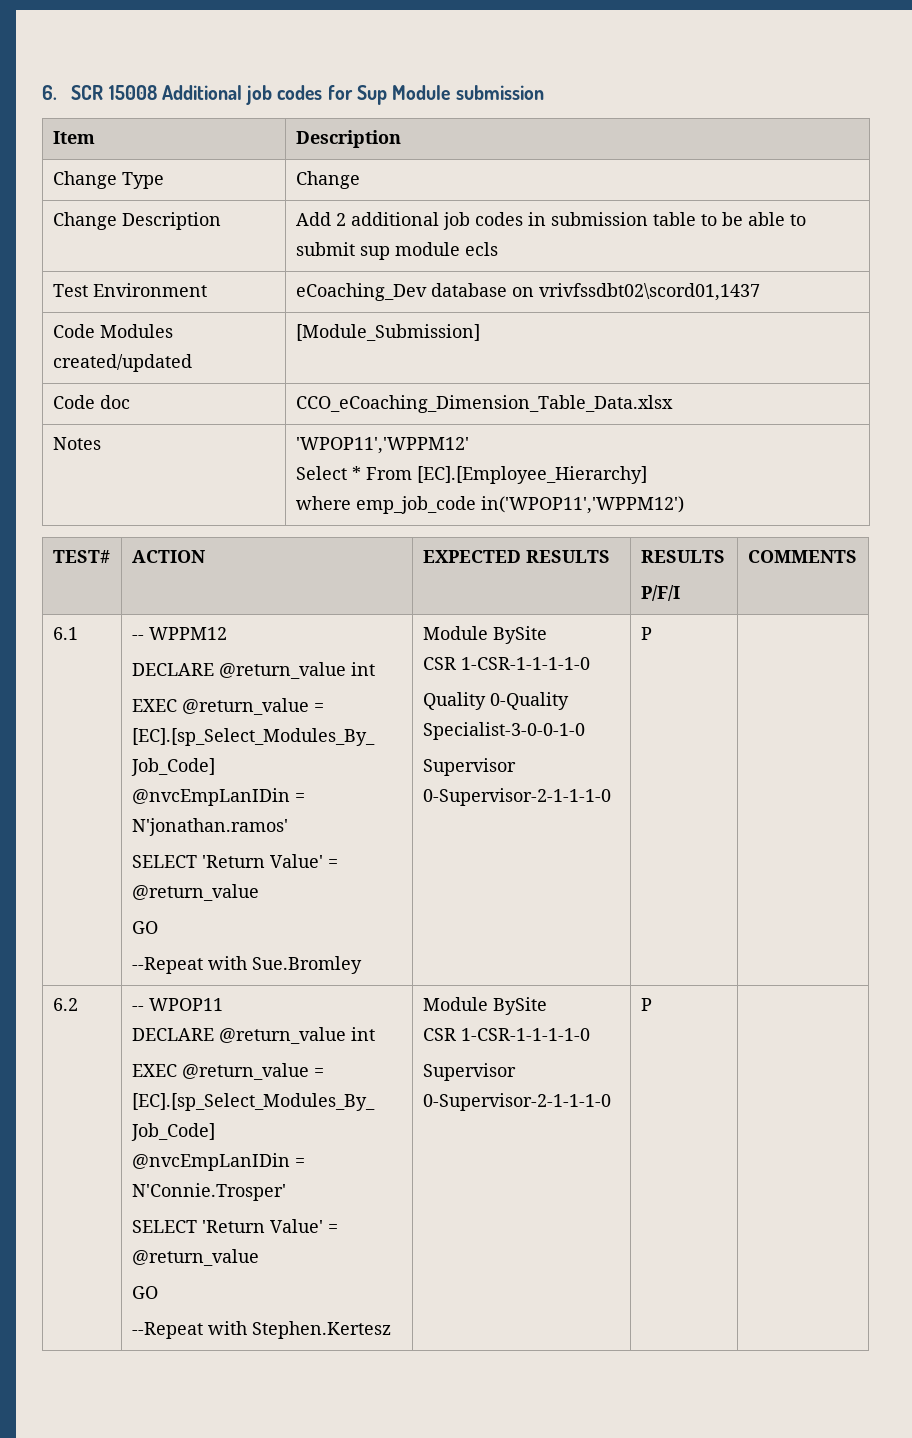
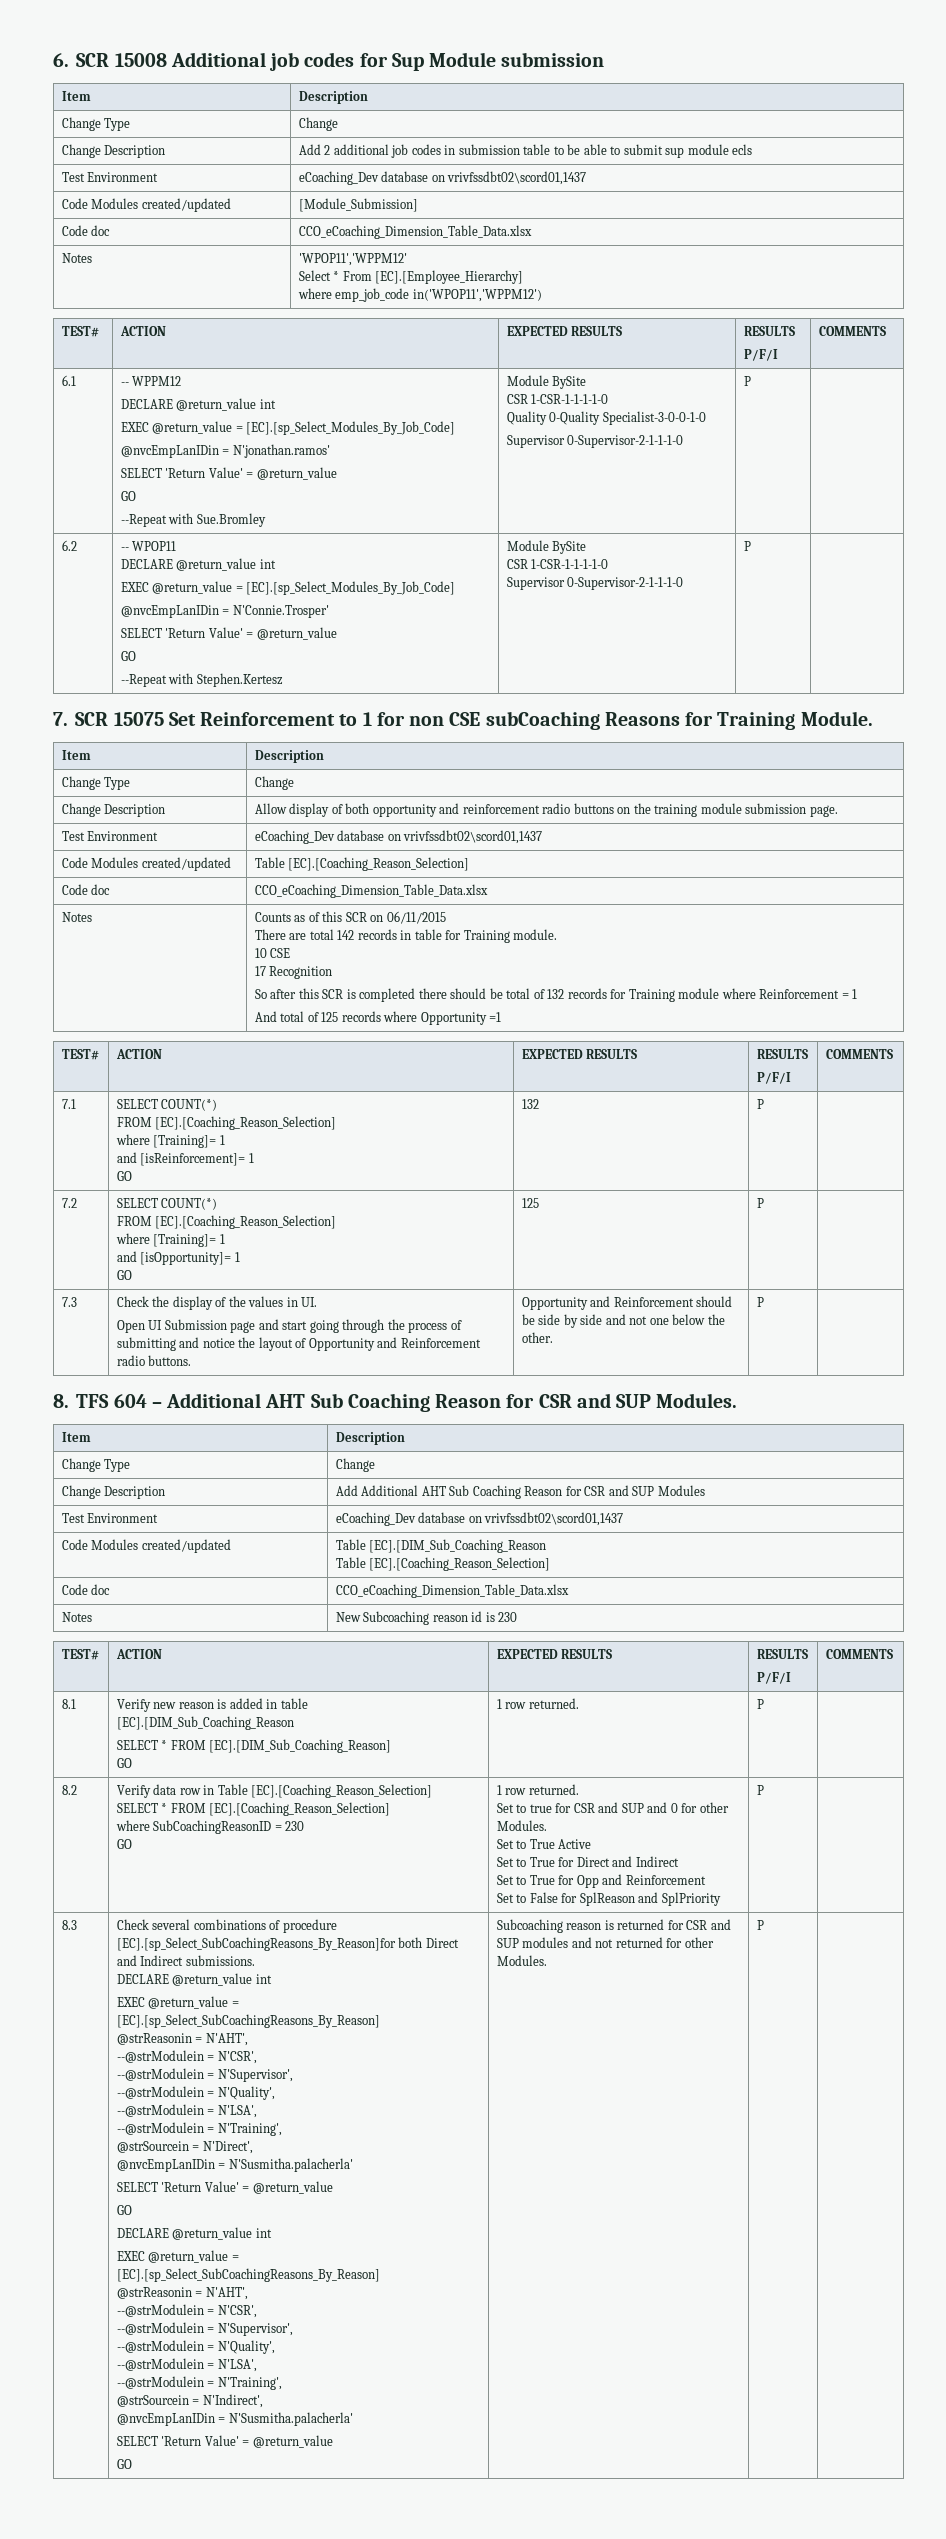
(652, 1004) none -> [53,711,873,730] [61,750,91,760] [254,750,324,763] [61,776,131,790] [254,776,294,790] [61,803,166,817] [254,803,838,817] [61,831,159,841] [254,830,543,844] [61,857,231,871] [254,857,470,871] [61,884,111,895] [254,884,488,898] [61,912,92,922] [254,911,446,924] [254,929,558,943] [254,948,291,958] [254,966,333,979] [254,988,858,1002] [254,1011,502,1025] [61,1049,99,1060] [115,1049,162,1059] [521,1049,638,1059] [756,1049,808,1059] [756,1072,791,1084] [825,1049,893,1059] [61,1099,76,1109] [116,1099,218,1111] [116,1116,337,1130] [115,1134,225,1148] [116,1152,254,1166] [116,1171,132,1181] [521,1099,539,1109] [756,1099,764,1109] [61,1198,77,1208] [116,1198,218,1210] [116,1215,337,1229] [115,1233,225,1247] [116,1251,240,1265] [116,1270,132,1280] [521,1198,539,1208] [756,1198,764,1208] [61,1297,77,1307] [116,1296,318,1310] [116,1319,462,1333] [116,1337,481,1351] [116,1355,192,1366] [521,1296,733,1310] [521,1314,725,1328] [521,1332,553,1343] [756,1297,764,1307] [53,1393,738,1412] [61,1432,91,1442] [335,1432,405,1445] [61,1458,131,1472] [335,1458,375,1472] [61,1485,166,1499] [335,1485,705,1499] [61,1513,159,1523] [335,1512,624,1526] [61,1539,231,1553] [335,1539,547,1553] [335,1557,551,1571] [61,1584,111,1595] [335,1584,569,1598] [61,1612,92,1622] [335,1611,518,1625] [61,1649,99,1660] [115,1649,162,1659] [496,1649,613,1659] [756,1649,808,1659] [756,1672,791,1684] [825,1649,893,1659] [61,1699,76,1709] [116,1698,308,1712] [116,1716,294,1730] [116,1739,392,1753] [116,1758,132,1768] [496,1698,579,1709] [756,1699,764,1709] [61,1785,77,1795] [116,1784,433,1798] [116,1802,391,1816] [115,1820,305,1834] [116,1839,132,1849] [496,1784,579,1795] [496,1802,729,1813] [496,1820,547,1831] [496,1839,592,1849] [496,1856,679,1867] [496,1874,706,1888] [496,1892,721,1906] [756,1785,764,1795] [61,1920,77,1930] [116,1919,337,1933] [116,1937,459,1951] [116,1955,255,1966] [116,1973,272,1986] [116,1996,239,2009] [116,2014,380,2028] [116,2033,248,2046] [116,2050,257,2064] [116,2068,293,2082] [116,2086,275,2100] [116,2104,257,2118] [116,2122,282,2136] [116,2141,253,2154] [116,2158,353,2172] [116,2181,333,2194] [116,2205,132,2215] [116,2227,272,2240] [116,2250,239,2263] [116,2268,380,2282] [116,2287,248,2300] [116,2304,257,2318] [116,2322,293,2336] [116,2340,275,2354] [116,2358,257,2372] [116,2376,282,2390] [116,2394,263,2408] [116,2412,353,2426] [116,2435,333,2448] [116,2459,132,2469] [496,1919,731,1933] [496,1937,714,1948] [496,1955,547,1966] [756,1920,764,1930] // 7. SCR 15075 Set Reinforcement to 1 for non CSE subCoaching Reasons for Training Module. // Item | Description // Change Type | Change // Change Description | Allow display of both opportunity and reinforcement radio buttons on the training module submission page. // Test Environment | eCoaching_Dev database on vrivfssdbt02\scord01,1437 // Code Modules created/updated | Table [EC].[Coaching_Reason_Selection] // Code doc | CCO_eCoaching_Dimension_Table_Data.xlsx // Notes | Counts as of this SCR on 06/11/2015 // There are total 142 records in table for Training module. // 10 CSE // 17 Recognition // So after this SCR is completed there should be total of 132 records for Training module where Reinforcement = 1 // And total of 125 records where Opportunity =1 // TEST# | ACTION | EXPECTED RESULTS | RESULTS // P/F/I | COMMENTS // 7.1 | SELECT COUNT(*) // FROM [EC].[Coaching_Reason_Selection] // where [Training]= 1 // and [isReinforcement]= 1 // GO | 132 | P | // 7.2 | SELECT COUNT(*) // FROM [EC].[Coaching_Reason_Selection] // where [Training]= 1 // and [isOpportunity]= 1 // GO | 125 | P | // 7.3 | Check the display of the values in UI. // Open UI Submission page and start going through the process of submitting and notice the layout of Opportunity and Reinforcement radio buttons. | Opportunity and Reinforcement should be side by side and not one below the other. | P | // 8. TFS 604 – Additional AHT Sub Coaching Reason for CSR and SUP Modules. // Item | Description // Change Type | Change // Change Description | Add Additional AHT Sub Coaching Reason for CSR and SUP Modules // Test Environment | eCoaching_Dev database on vrivfssdbt02\scord01,1437 // Code Modules created/updated | Table [EC].[DIM_Sub_Coaching_Reason // Table [EC].[Coaching_Reason_Selection] // Code doc | CCO_eCoaching_Dimension_Table_Data.xlsx // Notes | New Subcoaching reason id is 230 // TEST# | ACTION | EXPECTED RESULTS | RESULTS // P/F/I | COMMENTS // 8.1 | Verify new reason is added in table [EC].[DIM_Sub_Coaching_Reason // SELECT * FROM [EC].[DIM_Sub_Coaching_Reason] // GO | 1 row returned. | P | // 8.2 | Verify data row in Table [EC].[Coaching_Reason_Selection] // SELECT * FROM [EC].[Coaching_Reason_Selection] // where SubCoachingReasonID = 230 // GO | 1 row returned. // Set to true for CSR and SUP and 0 for other Modules. // Set to True Active // Set to True for Direct and Indirect // Set to True for Opp and Reinforcement // Set to False for SplReason and SplPriority | P | // 8.3 | Check several combinations of procedure [EC].[sp_Select_SubCoachingReasons_By_Reason]for both Direct and Indirect submissions. // DECLARE @return_value int // EXEC @return_value = [EC].[sp_Select_SubCoachingReasons_By_Reason] // @strReasonin = N'AHT', // --@strModulein = N'CSR', // --@strModulein = N'Supervisor', // --@strModulein = N'Quality', // --@strModulein = N'LSA', // --@strModulein = N'Training', // @strSourcein = N'Direct', // @nvcEmpLanIDin = N'Susmitha.palacherla' // SELECT 'Return Value' = @return_value // GO // DECLARE @return_value int // EXEC @return_value = [EC].[sp_Select_SubCoachingReasons_By_Reason] // @strReasonin = N'AHT', // --@strModulein = N'CSR', // --@strModulein = N'Supervisor', // --@strModulein = N'Quality', // --@strModulein = N'LSA', // --@strModulein = N'Training', // @strSourcein = N'Indirect', // @nvcEmpLanIDin = N'Susmitha.palacherla' // SELECT 'Return Value' = @return_value // GO | Subcoaching reason is returned for CSR and SUP modules and not returned for other Modules. | P |

